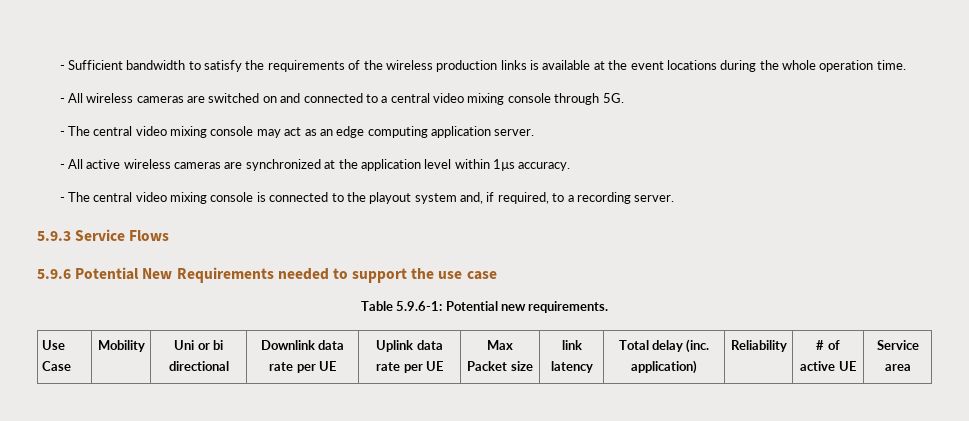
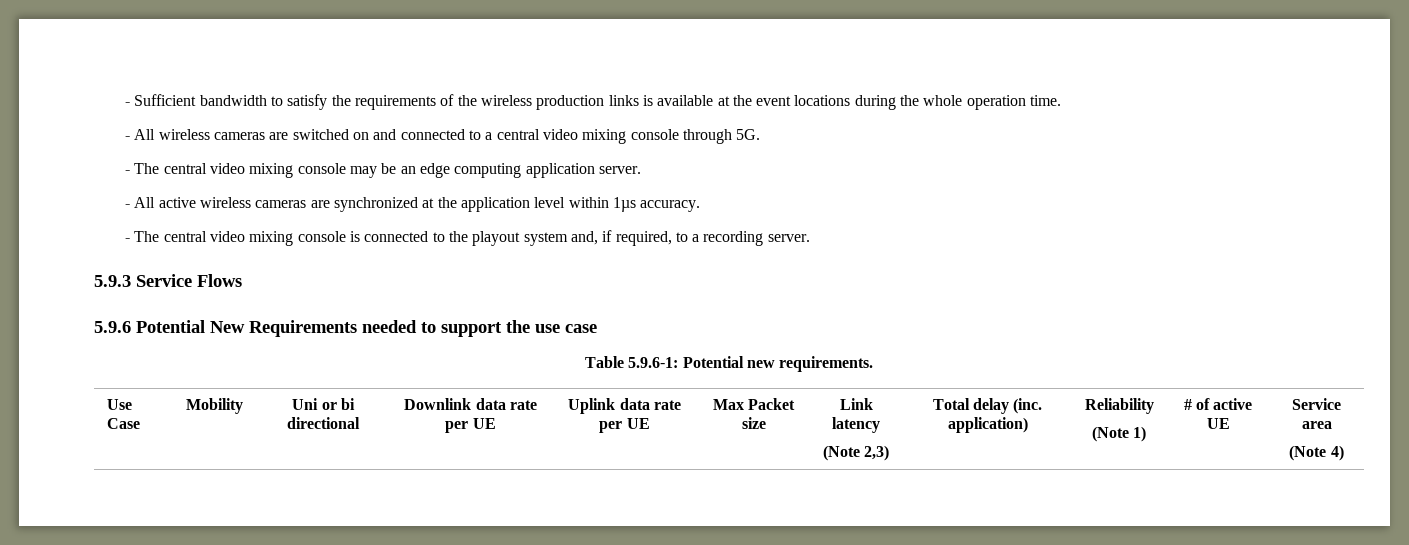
[284,127,317,136] act as -> [381,163,397,174] be
[561,340,582,350] link -> [839,398,873,410] Link
(593, 367) none -> [822,445,890,461] // (Note 2,3)
(787, 346) none -> [1091,426,1147,442] // (Note 1)
(911, 367) none -> [1289,445,1344,461] // (Note 4)

